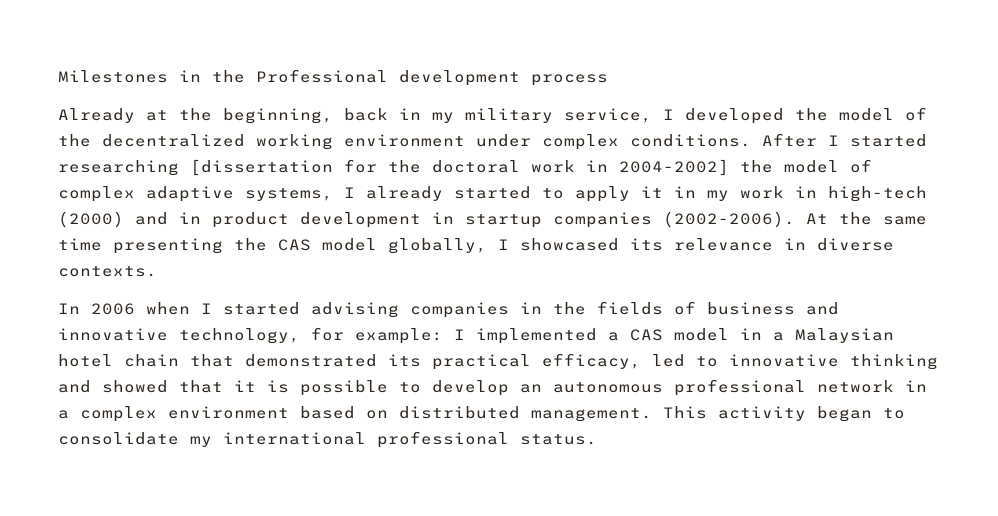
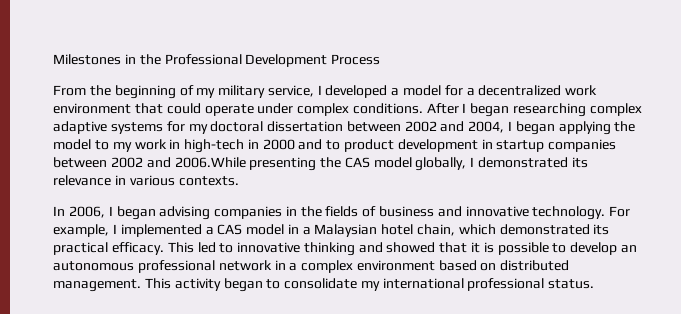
[399,70,609,86] [58,108,422,124] development process // Already at the beginning, back in -> [245,54,381,67] [53,85,194,99] Development Process // From the beginning of
[795,107,928,121] [58,134,466,150] the model of the decentralized working environment -> [391,85,598,96] [53,103,254,116] a model for a decentralized work environment that could operate
[850,134,928,147] [58,159,873,176] [58,186,928,202] [58,211,202,228] started researching [dissertation for the doctoral work in 2004-2002] the model of complex adaptive systems, I already started to apply it in my work in high-tech (2000) and in -> [470,103,642,117] [53,121,636,135] [53,139,341,153] began researching complex adaptive systems for my doctoral dissertation between 2002 and 2004, I began applying the model to my work in high-tech in 2000 and to
[663,211,928,228] [58,238,103,251] (2002-2006). At the same time -> [53,157,246,168] between 2002 and 2006.While
[520,238,620,251] showcased -> [477,157,568,168] demonstrated
[817,238,895,251] diverse -> [129,175,175,186] various
[91,302,301,315] 2006 when I started -> [68,206,156,220] 2006, I began
[179,327,444,344] technology, for example: -> [532,206,631,220] [53,224,110,237] technology. For example,
[124,354,235,367] chain that -> [416,224,496,236] chain, which
[542,353,642,369] efficacy, -> [111,242,194,255] efficacy. This

